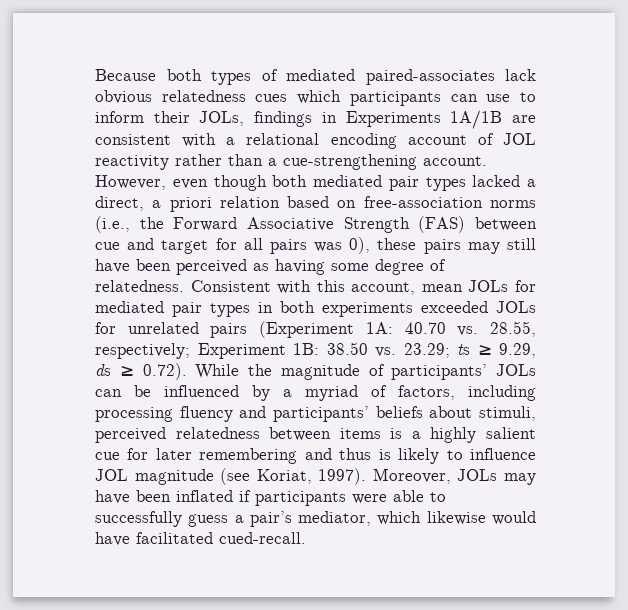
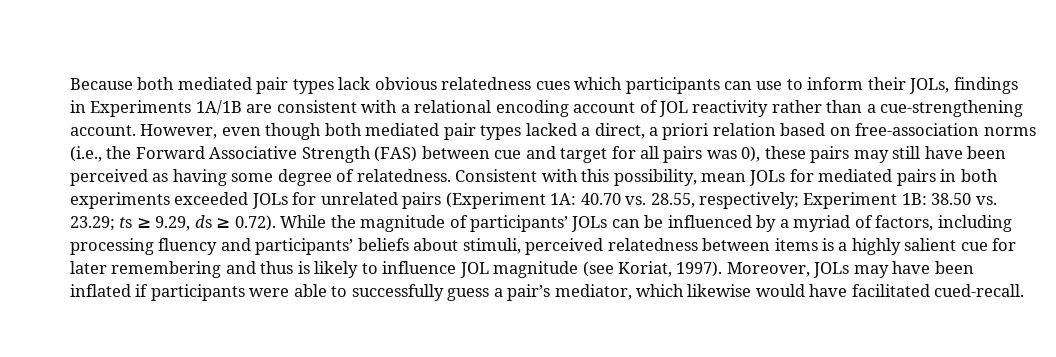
[211,69,495,85] types of mediated paired-associates -> [177,77,334,94] mediated pair types
[351,282,416,295] account, -> [613,169,697,186] possibility,
[172,302,250,317] pair types -> [896,169,936,186] pairs

